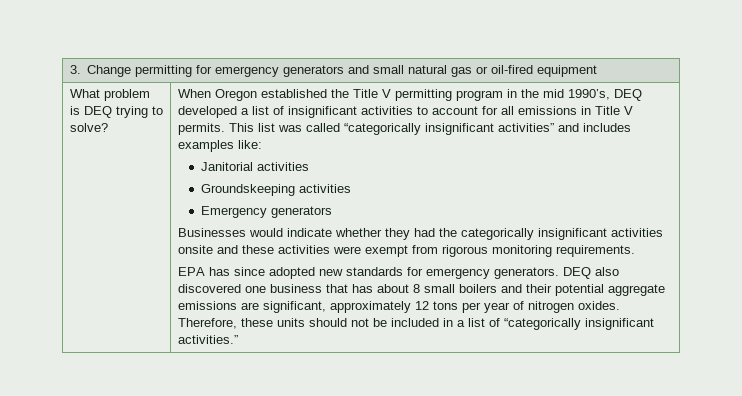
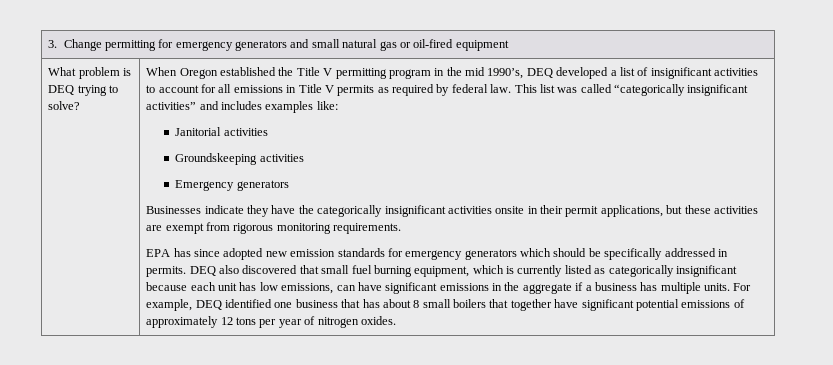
[177,123,225,135] permits. -> [337,84,512,96] permits as required by federal law.
[248,228,435,240] would indicate whether they had -> [204,205,296,217] indicate they have
[216,245,238,254] and -> [527,205,683,217] in their permit applications, but
[332,246,361,254] were -> [146,225,163,231] are
(343, 272) none -> [290,249,336,257] emission
[493,267,619,279] [177,284,241,293] generators. DEQ also discovered -> [464,248,728,260] [146,265,737,277] [146,282,752,294] [146,299,273,311] generators which should be specifically addressed in permits. DEQ also discovered that small fuel burning equipment, which is currently listed as categorically insignificant because each unit has low emissions, can have significant emissions in the aggregate if a business has multiple units. For example, DEQ identified
[500,284,665,296] [177,301,326,313] and their potential aggregate emissions are significant, -> [489,299,745,311] that together have significant potential emissions of
[177,318,654,330] [177,335,238,344] Therefore, these units should not be included in a list of “categorically insignificant activities.” -> (396, 320) none

